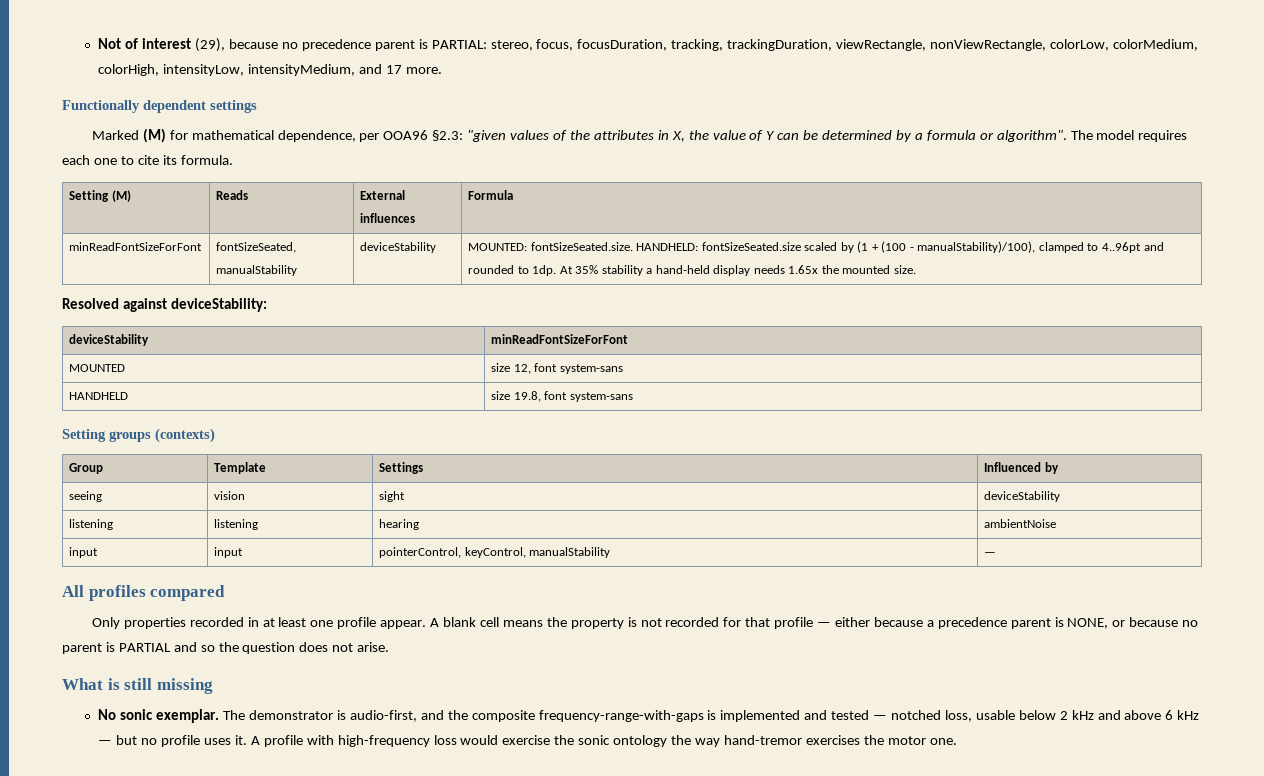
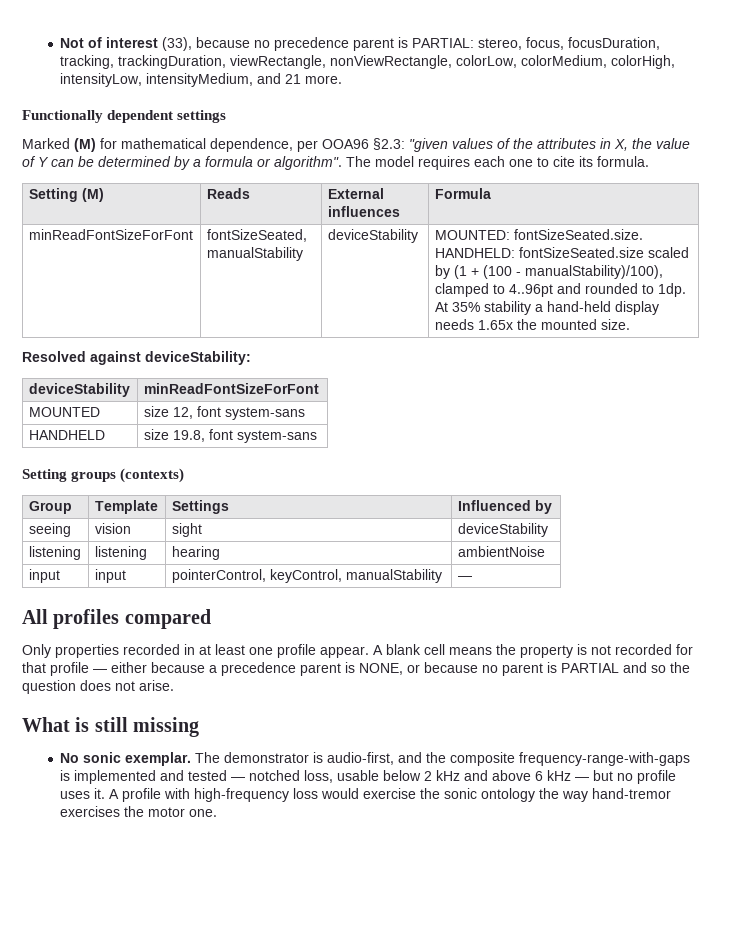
[195,38,226,52] (29), -> [162,37,193,51] (33),
[386,65,403,74] 17 -> [285,74,302,84] 21

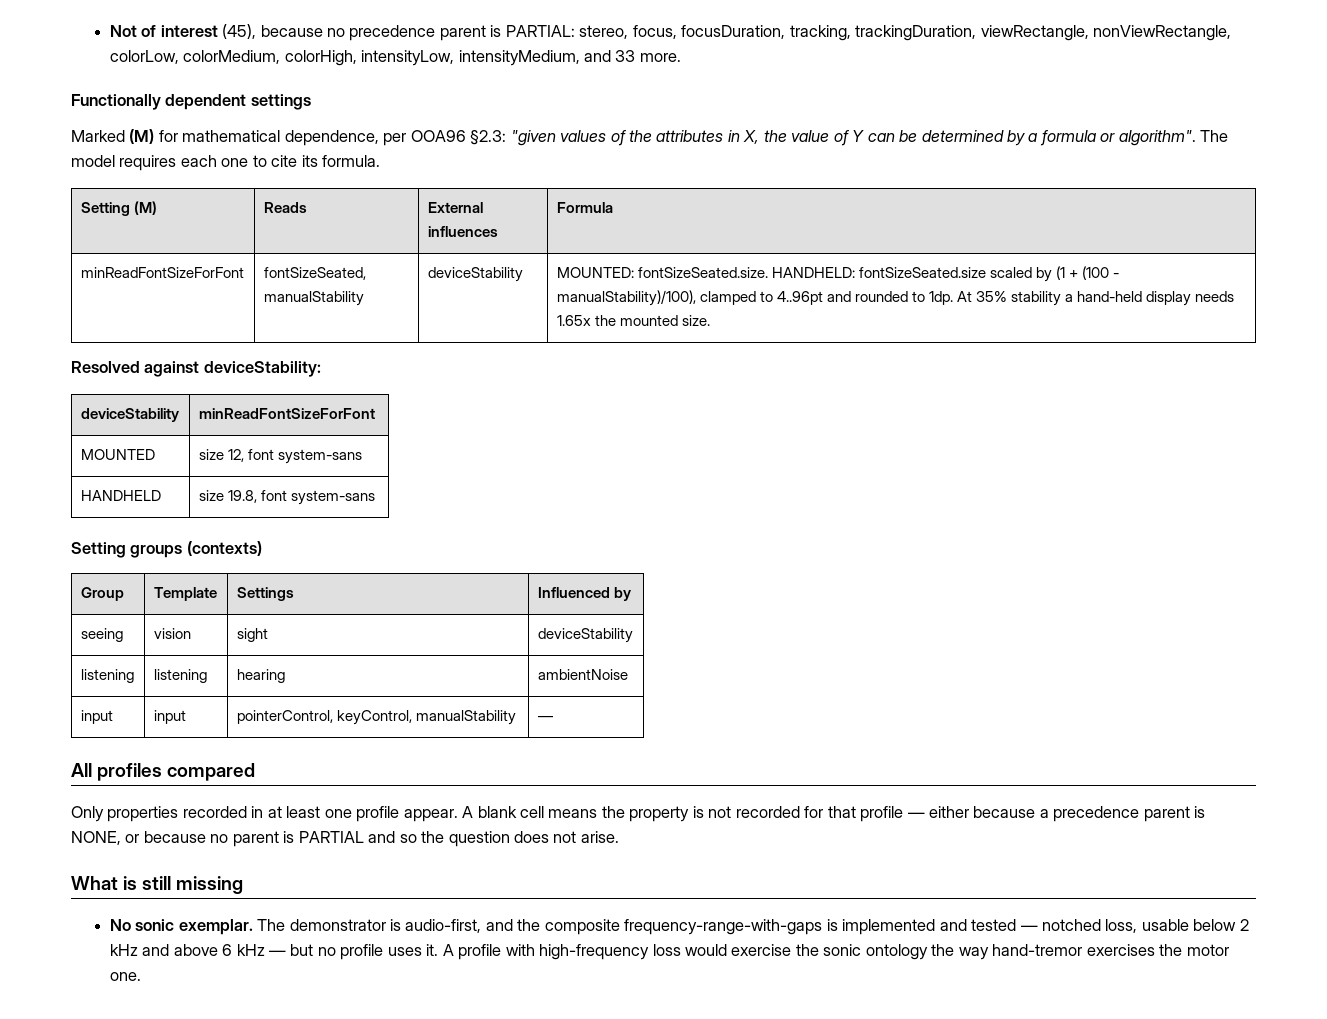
[162,37,193,51] (33), -> [222,24,257,39] (45),
[285,74,302,84] 21 -> [615,50,636,62] 33

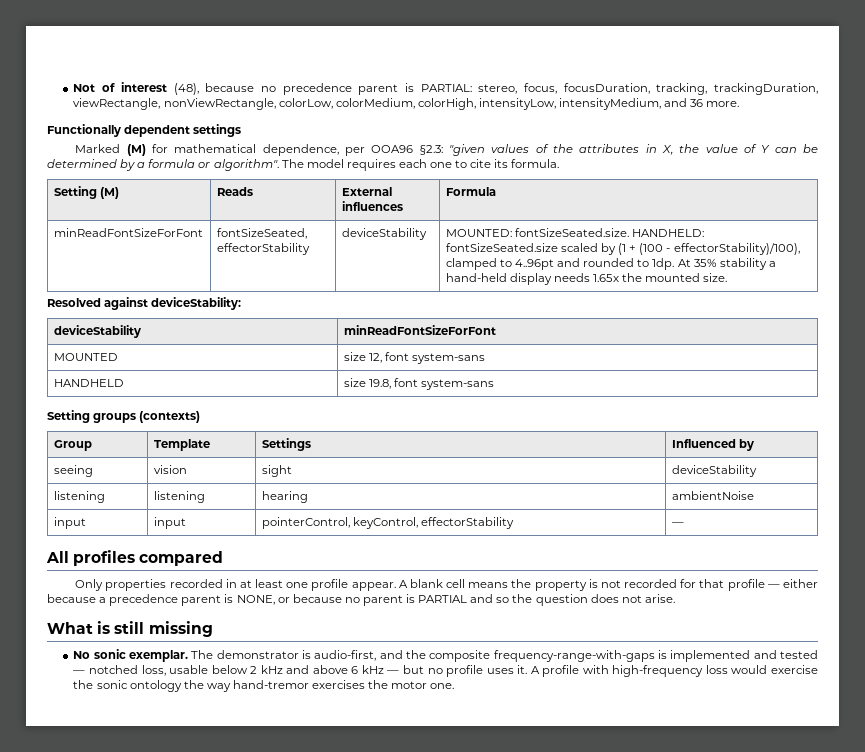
[222,24,257,39] (45), -> [173,83,199,95] (48),
[615,50,636,62] 33 -> [690,99,704,107] 36
[263,291,364,306] manualStability -> [216,243,310,255] effectorStability
[556,290,696,306] manualStability)/100), -> [673,243,800,255] effectorStability)/100),
[415,710,516,725] manualStability -> [421,517,515,529] effectorStability

